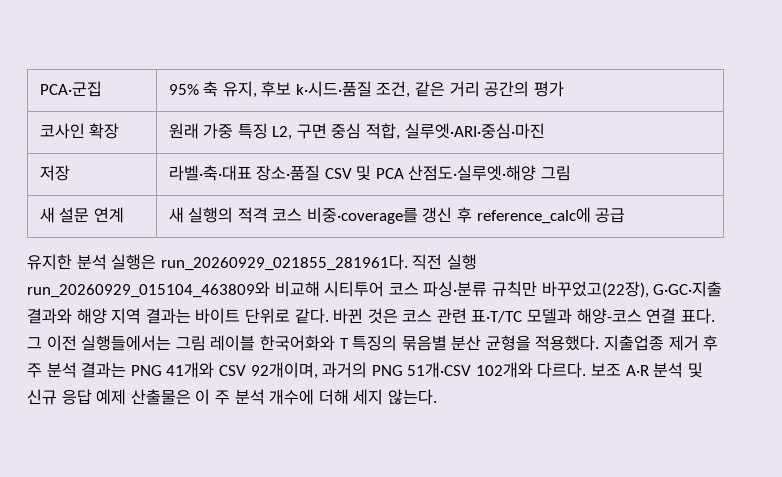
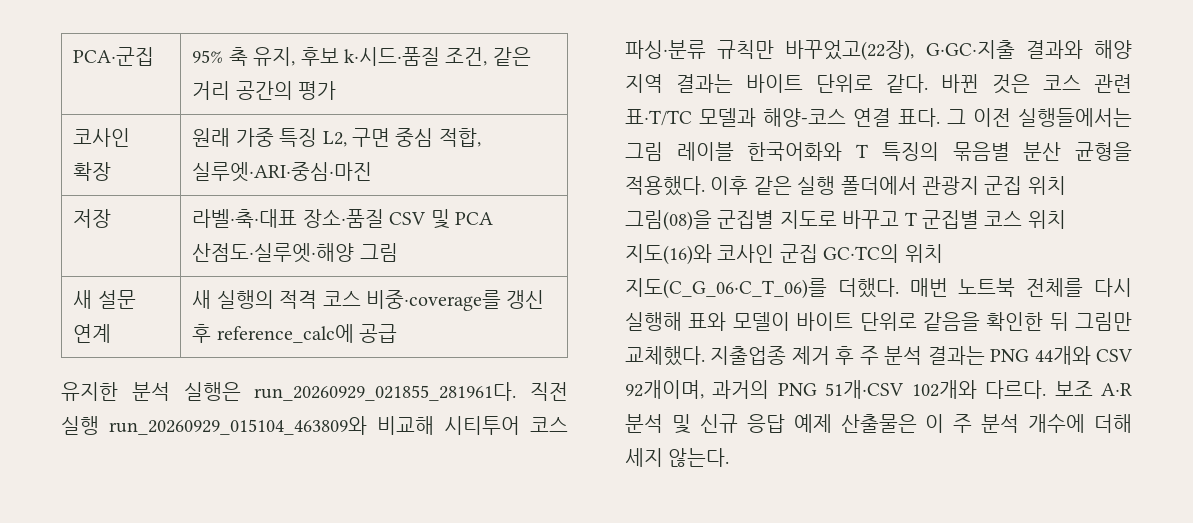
(600, 343) none -> [710,176,1066,195] [625,210,1066,231] [625,244,943,265] [625,278,1132,299] [625,312,1132,331] [625,346,705,366] 이후 같은 실행 폴더에서 관광지 군집 위치 그림(08)을 군집별 지도로 바꾸고 T 군집별 코스 위치 지도(16)와 코사인 군집 GC·TC의 위치 지도(C_G_06·C_T_06)를 더했다. 매번 노트북 전체를 다시 실행해 표와 모델이 바이트 단위로 같음을 확인한 뒤 그림만 교체했다.
[166,362,215,378] 41개와 -> [1034,346,1091,365] 44개와

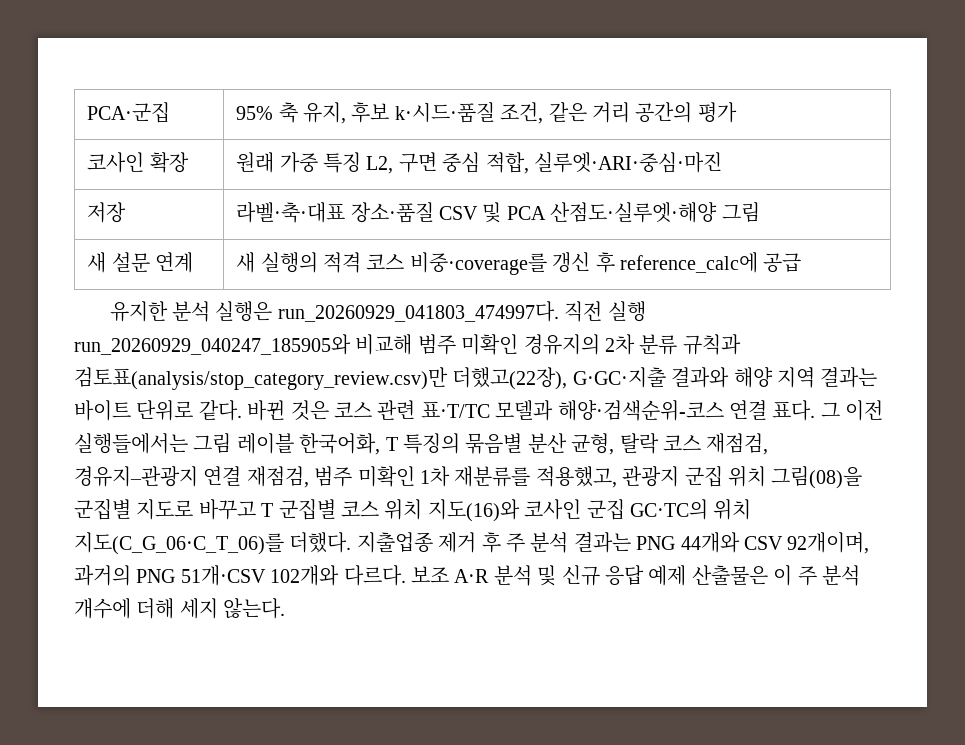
[254,382,517,401] run_20260929_021855_281961다. -> [277,301,559,322] run_20260929_041803_474997다.
[109,416,568,435] [625,40,915,61] run_20260929_015104_463809와 비교해 시티투어 코스 파싱·분류 규칙만 바꾸었고(22장), -> [74,334,741,355] [74,367,568,390] run_20260929_040247_185905와 비교해 범주 미확인 경유지의 2차 분류 규칙과 검토표(analysis/stop_category_review.csv)만 더했고(22장),
[763,108,846,127] 해양-코스 -> [557,400,724,421] 해양·검색순위-코스
[747,142,843,161] 한국어화와 -> [299,433,381,455] 한국어화,
[1075,142,1132,161] [625,176,917,196] 균형을 적용했다. 이후 같은 실행 폴더에서 -> [571,433,769,455] [74,466,617,488] 균형, 탈락 코스 재점검, 경유지–관광지 연결 재점검, 범주 미확인 1차 재분류를 적용했고,
[909,278,1132,297] [625,312,1132,331] [625,346,705,366] 매번 노트북 전체를 다시 실행해 표와 모델이 바이트 단위로 같음을 확인한 뒤 그림만 교체했다. -> (352, 542) none

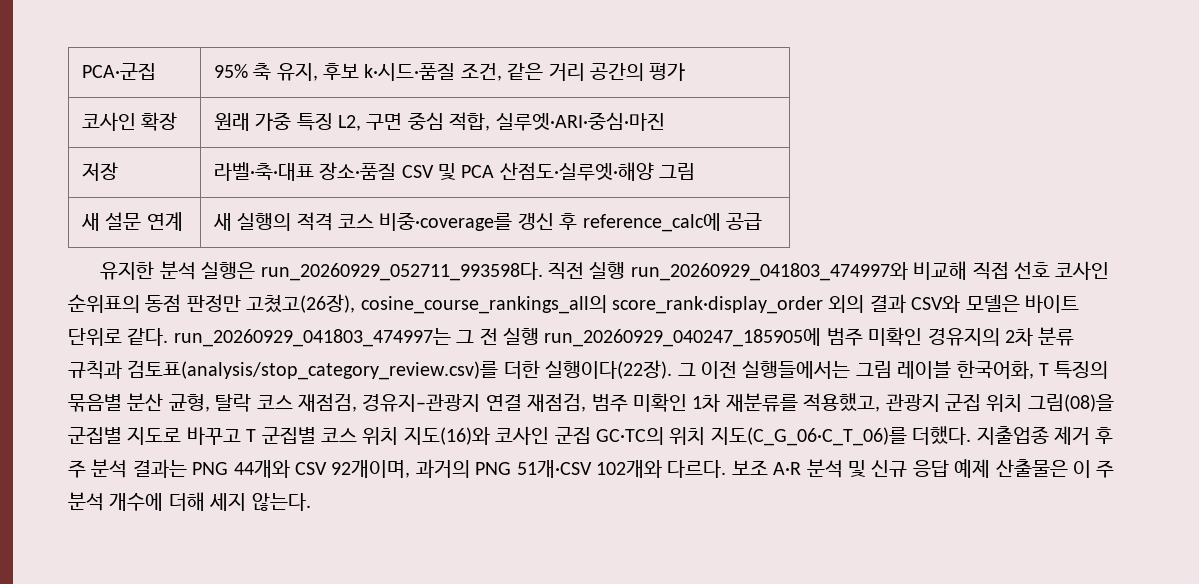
[277,301,559,322] run_20260929_041803_474997다. -> [260,262,543,281] run_20260929_052711_993598다.
[74,334,413,355] run_20260929_040247_185905와 비교해 -> [630,261,1110,281] [68,294,1079,314] [68,327,822,347] run_20260929_041803_474997와 비교해 직접 선호 코사인 순위표의 동점 판정만 고쳤고(26장), cosine_course_rankings_all의 score_rank·display_order 외의 결과 CSV와 모델은 바이트 단위로 같다. run_20260929_041803_474997는 그 전 실행 run_20260929_040247_185905에
[74,367,878,390] [74,400,816,421] 검토표(analysis/stop_category_review.csv)만 더했고(22장), G·GC·지출 결과와 해양 지역 결과는 바이트 단위로 같다. 바뀐 것은 코스 관련 표·T/TC 모델과 해양·검색순위-코스 연결 표다. -> [127,360,673,380] 검토표(analysis/stop_category_review.csv)를 더한 실행이다(22장).

